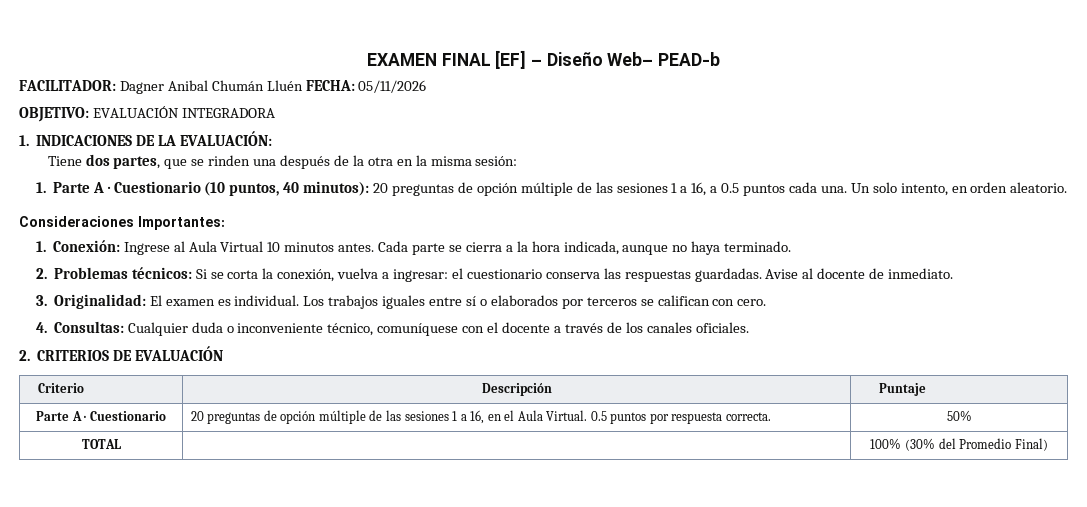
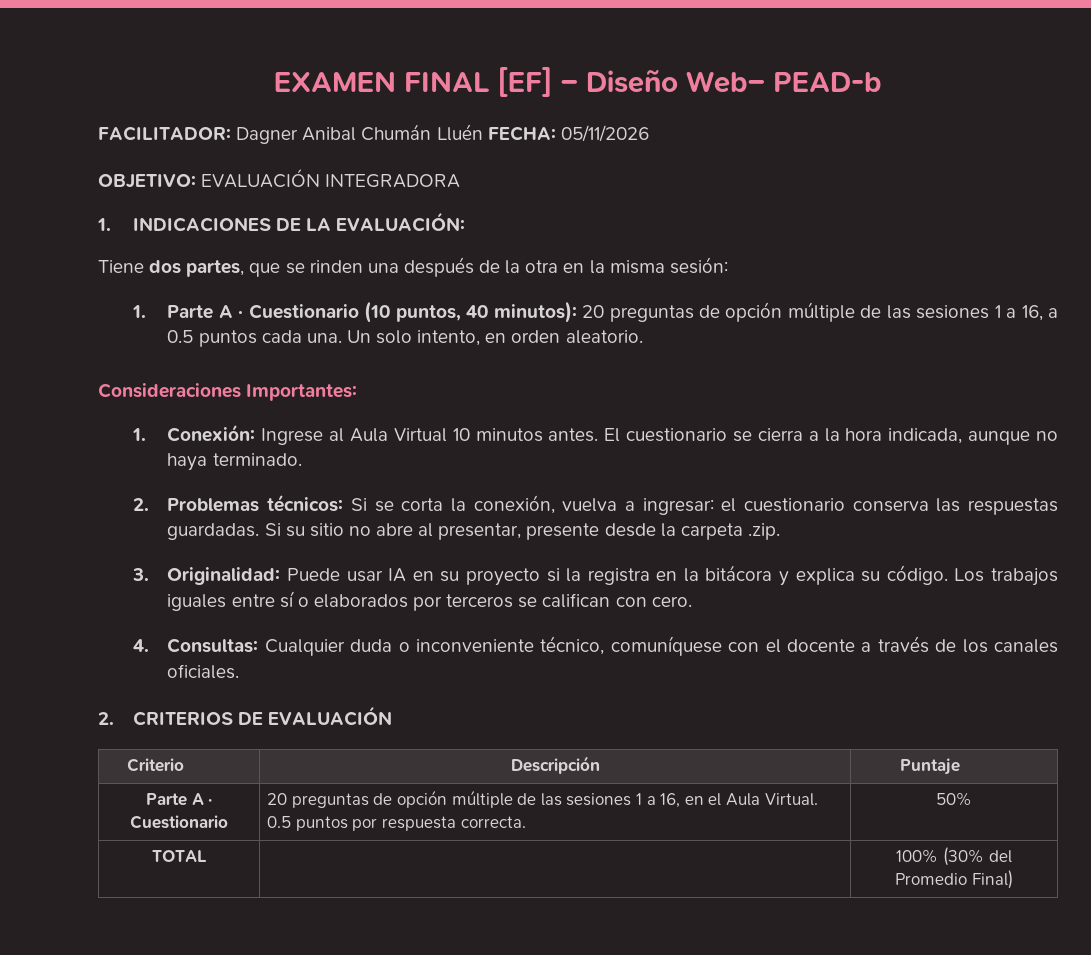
[378,241,446,255] Cada parte -> [604,428,728,442] El cuestionario
[765,268,954,279] [35,294,300,309] Avise al docente de inmediato. // 3. Originalidad: El examen es individual. -> [264,523,781,540] [131,565,948,586] Si su sitio no abre al presentar, presente desde la carpeta .zip. // 3. Originalidad: Puede usar IA en su proyecto si la registra en la bitácora y explica su código.

